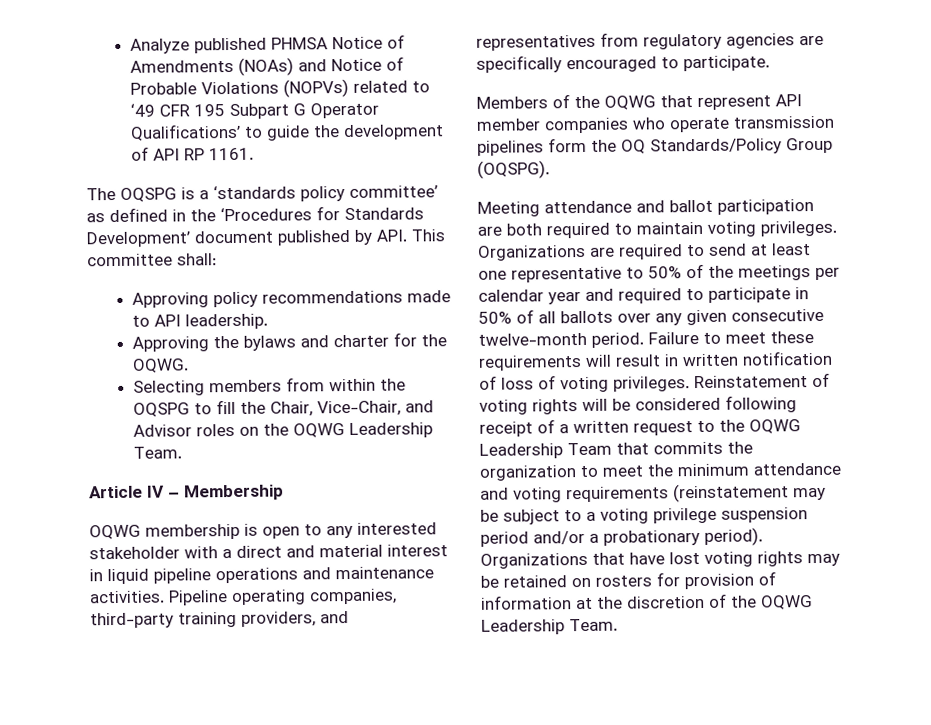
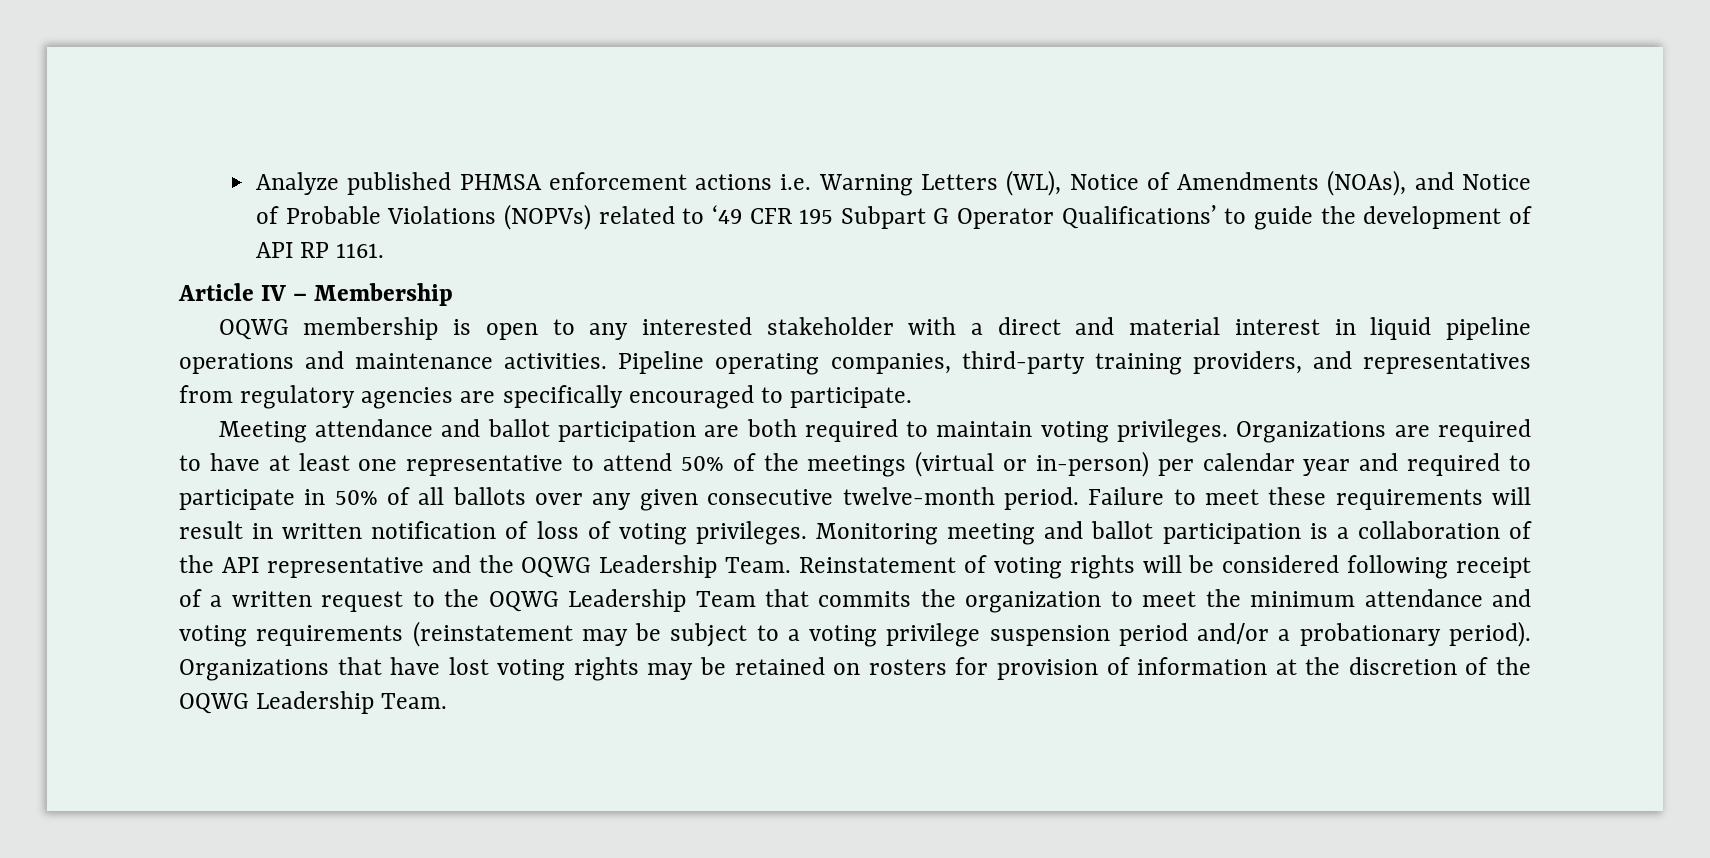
(329, 43) none -> [548,170,1062,196] enforcement actions i.e. Warning Letters (WL),
[238,57,295,76] (NOAs) -> [1327,170,1407,196] (NOAs),
[86,185,438,202] [86,206,424,223] [86,229,445,248] [87,253,217,267] [132,290,452,308] [132,313,269,330] [132,332,448,352] [132,358,190,373] [133,377,407,396] [133,399,435,417] [133,422,434,438] [133,446,183,459] // The OQSPG is a ‘standards policy committee’ as defined in the ‘Procedures for Standards Development’ document published by API. This committee shall: // Approving policy recommendations made to API leadership. // Approving the bylaws and charter for the OQWG. // Selecting members from within the OQSPG to fill the Chair, Vice-Chair, and Advisor roles on the OQWG Leadership Team. -> (385, 250) none
[476,94,802,111] [476,115,835,134] [477,137,833,156] [477,160,550,179] // Members of the OQWG that represent API member companies who operate transmission pipelines form the OQ Standards/Policy Group (OQSPG). -> (913, 397) none
[708,243,747,256] send -> [209,453,260,471] have
(644, 273) none -> [602,453,672,471] attend
(811, 273) none -> [915,451,1149,477] (virtual or in-person)
(690, 384) none -> [816,521,1532,545] [179,555,792,578] Monitoring meeting and ballot participation is a collaboration of the API representative and the OQWG Leadership Team.

